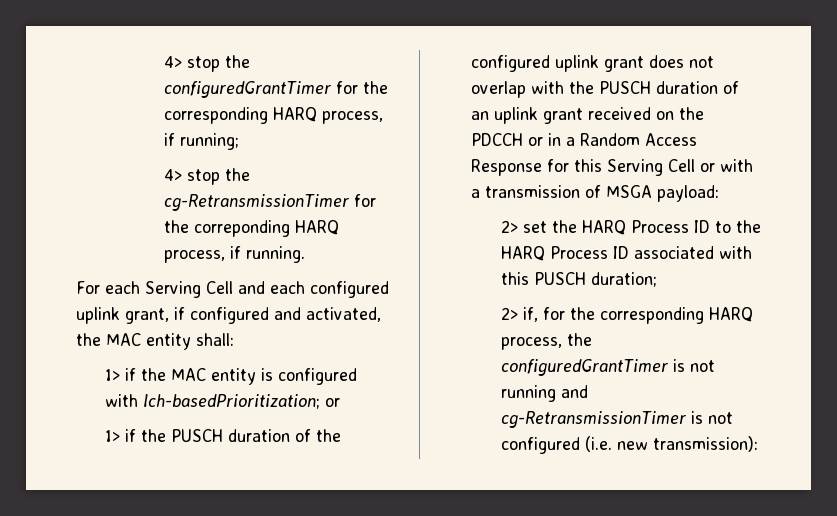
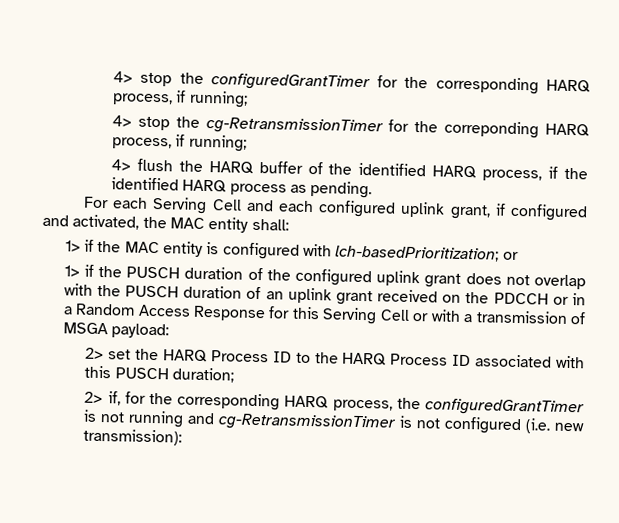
[245,246,305,263] running. -> [188,134,247,152] [111,158,589,182] [111,177,373,199] running; // 4> flush the HARQ buffer of the identified HARQ process, if the identified HARQ process as pending.

